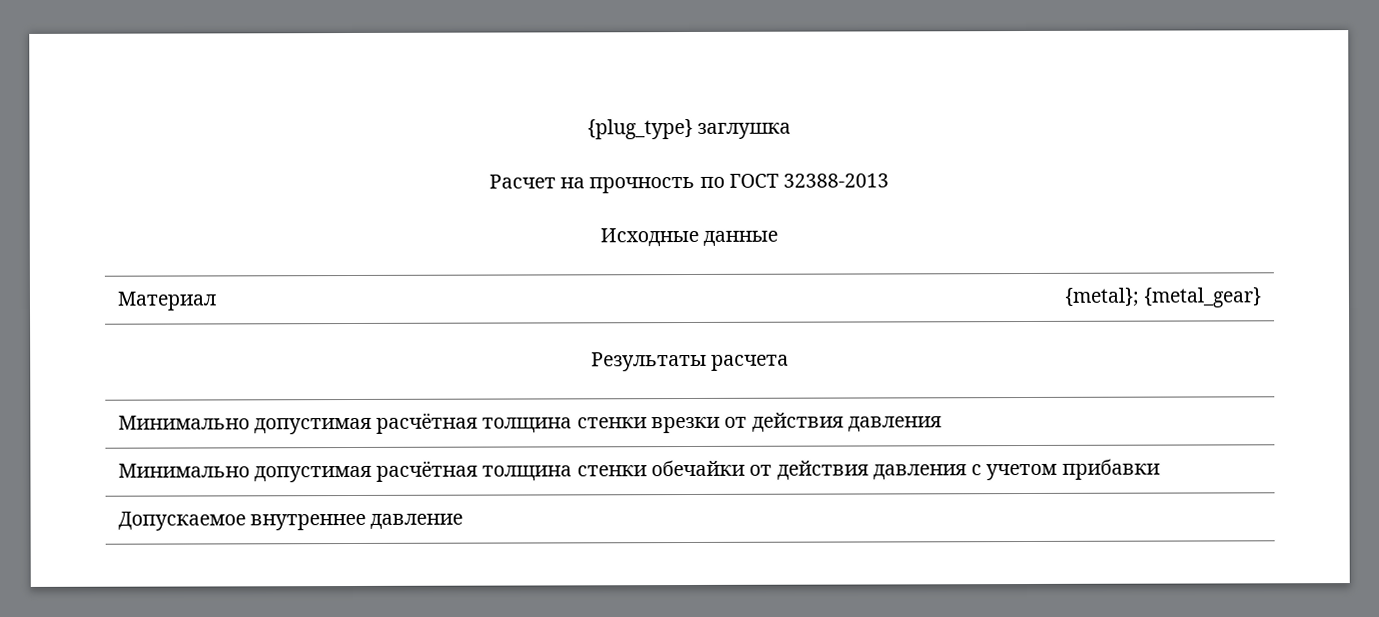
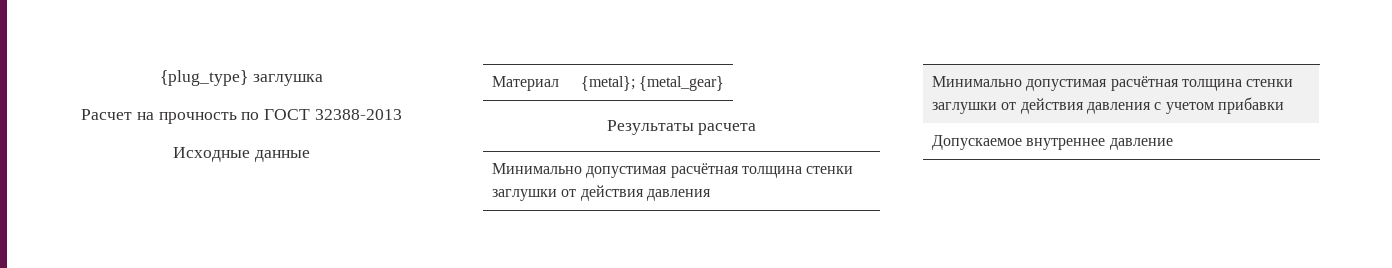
[650,416,720,434] врезки -> [491,189,557,201] заглушки
[650,459,745,477] обечайки -> [931,102,997,114] заглушки

